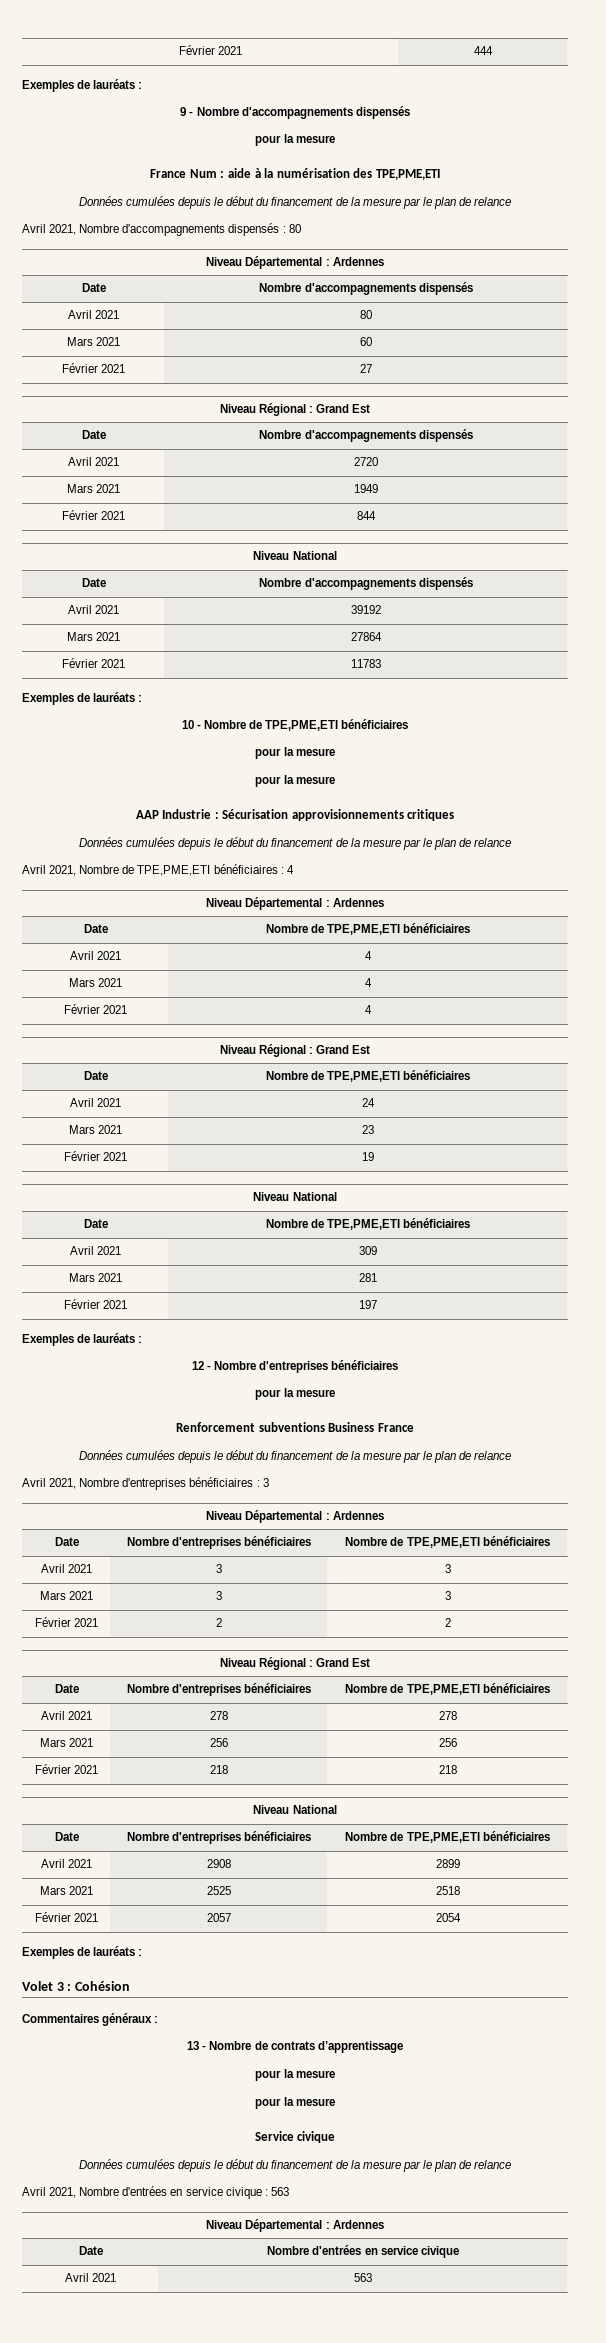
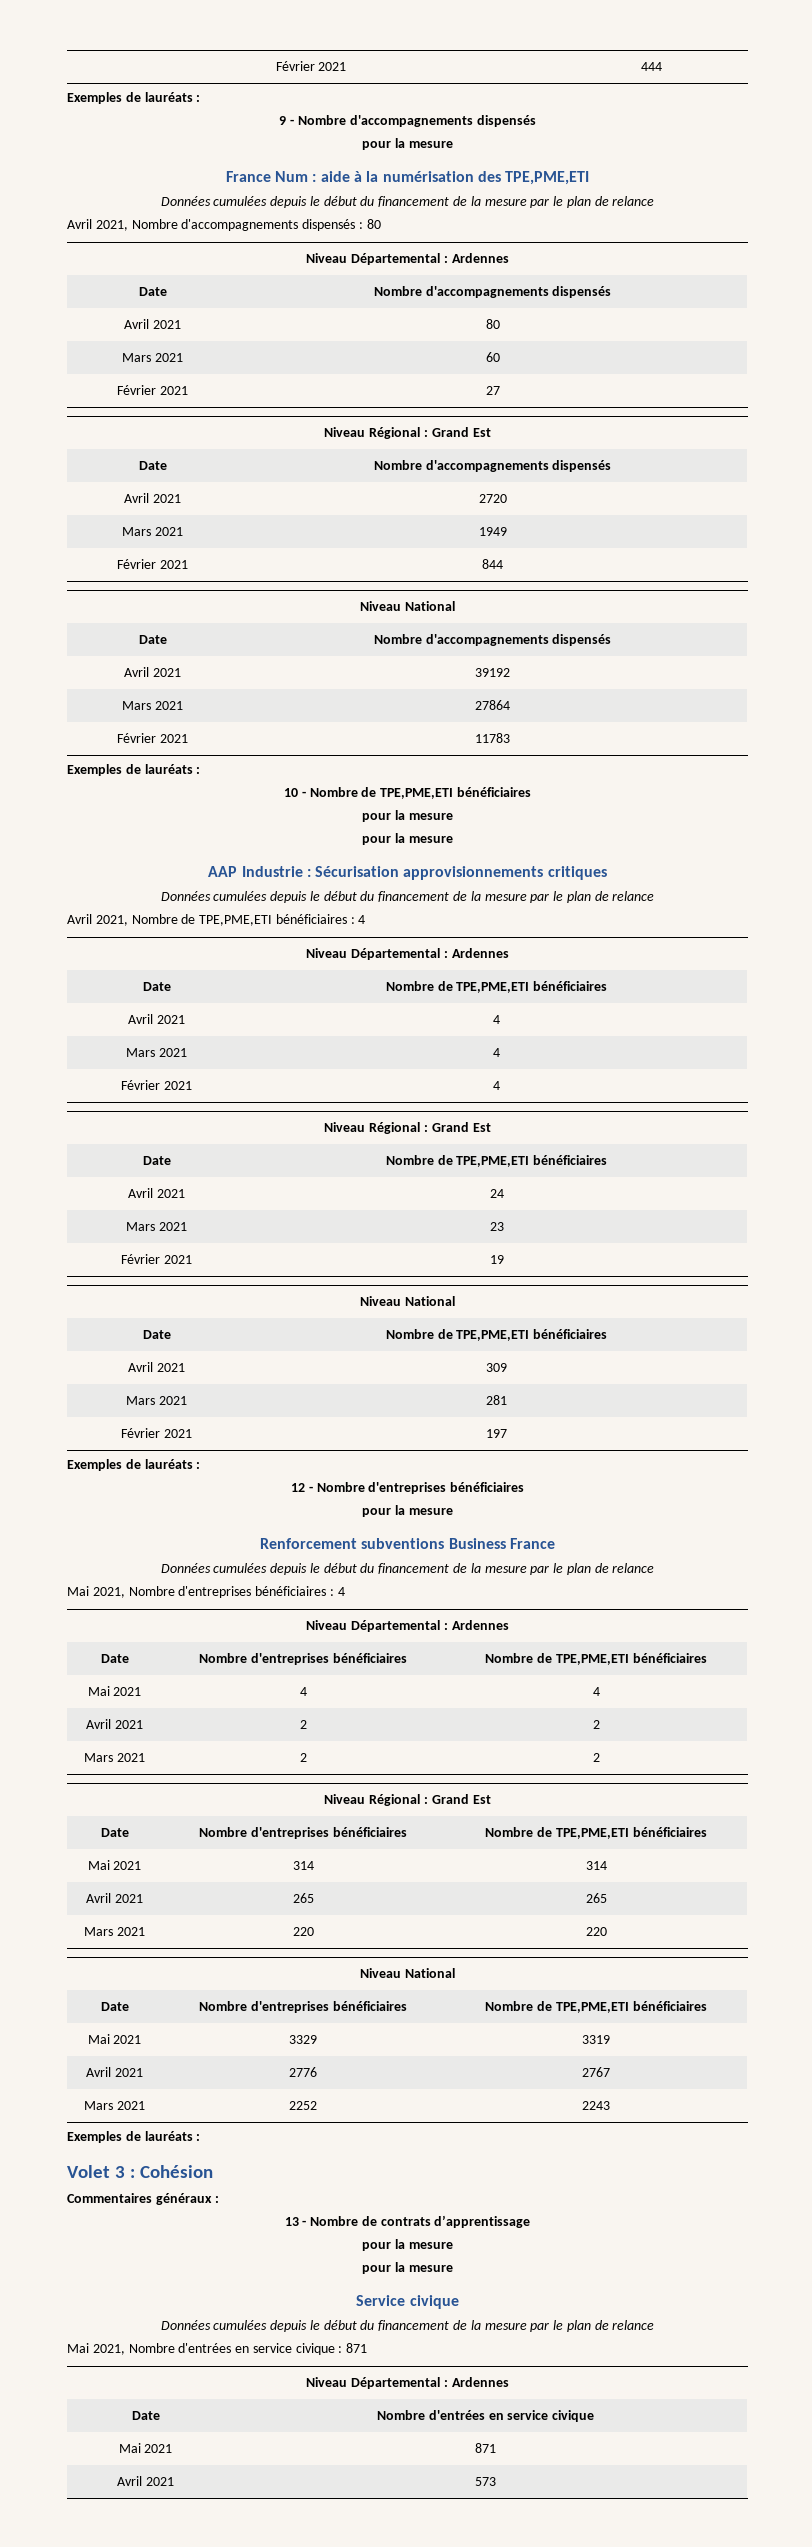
[22,1478,46,1487] Avril -> [67,1586,89,1596] Mai
[262,1478,269,1487] 3 -> [337,1587,345,1596] 4
[40,1564,93,1573] [215,1564,222,1573] [444,1564,451,1573] [39,1591,94,1600] [215,1591,222,1600] [444,1591,451,1600] [34,1617,99,1627] // Avril 2021 | 3 | 3 // Mars 2021 | 3 | 3 // Février 2021 -> [87,1686,142,1696] [299,1687,307,1696] [592,1687,600,1696] [86,1719,143,1729] [299,1720,307,1729] [592,1720,600,1729] [84,1753,145,1762] // Mai 2021 | 4 | 4 // Avril 2021 | 2 | 2 // Mars 2021
[40,1711,93,1720] [209,1711,228,1720] [438,1711,457,1720] [39,1738,94,1747] [209,1738,228,1747] [438,1738,457,1747] [34,1764,99,1774] [209,1765,228,1774] [438,1765,457,1774] // Avril 2021 | 278 | 278 // Mars 2021 | 256 | 256 // Février 2021 | 218 | 218 -> [87,1860,142,1870] [292,1861,314,1870] [585,1861,607,1870] [86,1893,143,1903] [292,1893,314,1903] [585,1893,607,1903] [84,1927,145,1936] [292,1927,314,1936] [585,1927,607,1936] // Mai 2021 | 314 | 314 // Avril 2021 | 265 | 265 // Mars 2021 | 220 | 220
[40,1859,93,1868] [206,1859,231,1868] [435,1859,460,1868] [39,1886,94,1895] [206,1886,231,1895] [435,1886,460,1895] [34,1912,99,1922] [206,1913,231,1922] [435,1913,461,1922] // Avril 2021 | 2908 | 2899 // Mars 2021 | 2525 | 2518 // Février 2021 | 2057 | 2054 -> [87,2034,142,2044] [289,2035,317,2044] [582,2035,610,2044] [86,2067,143,2077] [289,2067,317,2077] [582,2067,610,2077] [84,2101,145,2110] [289,2101,317,2110] [582,2101,610,2110] // Mai 2021 | 3329 | 3319 // Avril 2021 | 2776 | 2767 // Mars 2021 | 2252 | 2243
[22,2187,46,2196] Avril -> [67,2343,89,2353] Mai
[270,2187,289,2196] 563 -> [346,2343,368,2353] 871
[64,2273,117,2282] [354,2273,373,2282] // Avril 2021 | 563 -> [118,2443,173,2453] [475,2443,496,2453] [117,2476,174,2486] [475,2477,496,2486] // Mai 2021 | 871 // Avril 2021 | 573

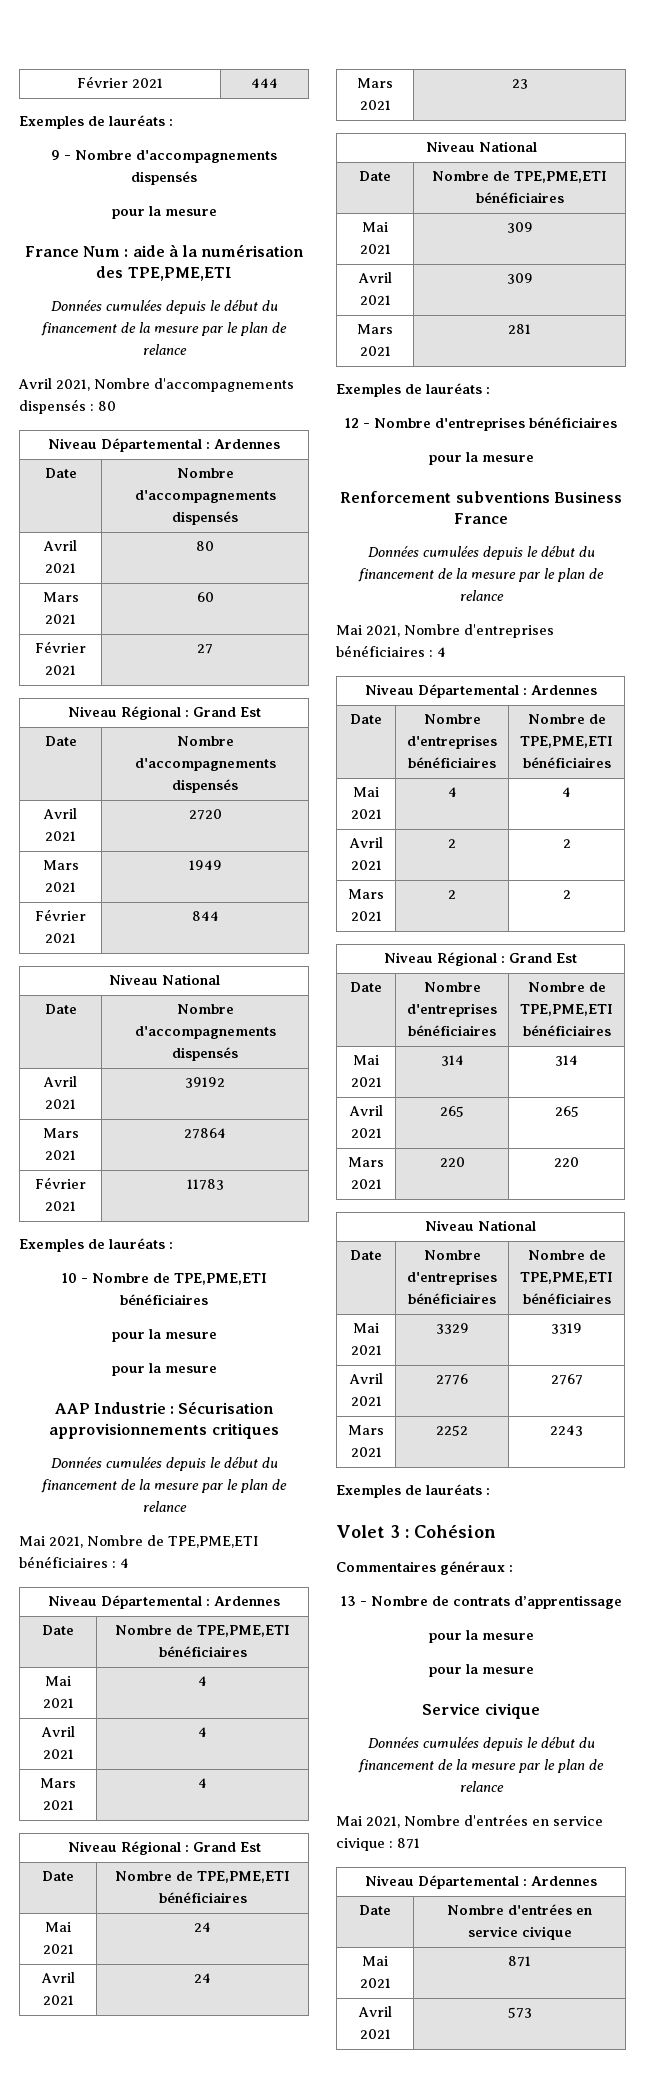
[67,914,92,924] Avril -> [19,1536,45,1546] Mai
(608, 986) none -> [45,1676,71,1686] [42,1698,74,1708] [198,1676,207,1686] // Mai 2021 | 4
[121,1080,192,1090] [493,1081,500,1090] // Février 2021 | 4 -> (207, 1783) none
(608, 1160) none -> [45,1922,71,1932] [42,1944,74,1954] [194,1922,211,1932] // Mai 2021 | 24
[121,1254,192,1264] [489,1255,504,1264] // Février 2021 | 19 -> (528, 84) none
(608, 1334) none -> [362,222,388,232] [359,244,391,254] [506,222,533,233] // Mai 2021 | 309
[121,1428,192,1438] [486,1429,507,1438] // Février 2021 | 197 -> (531, 329) none

